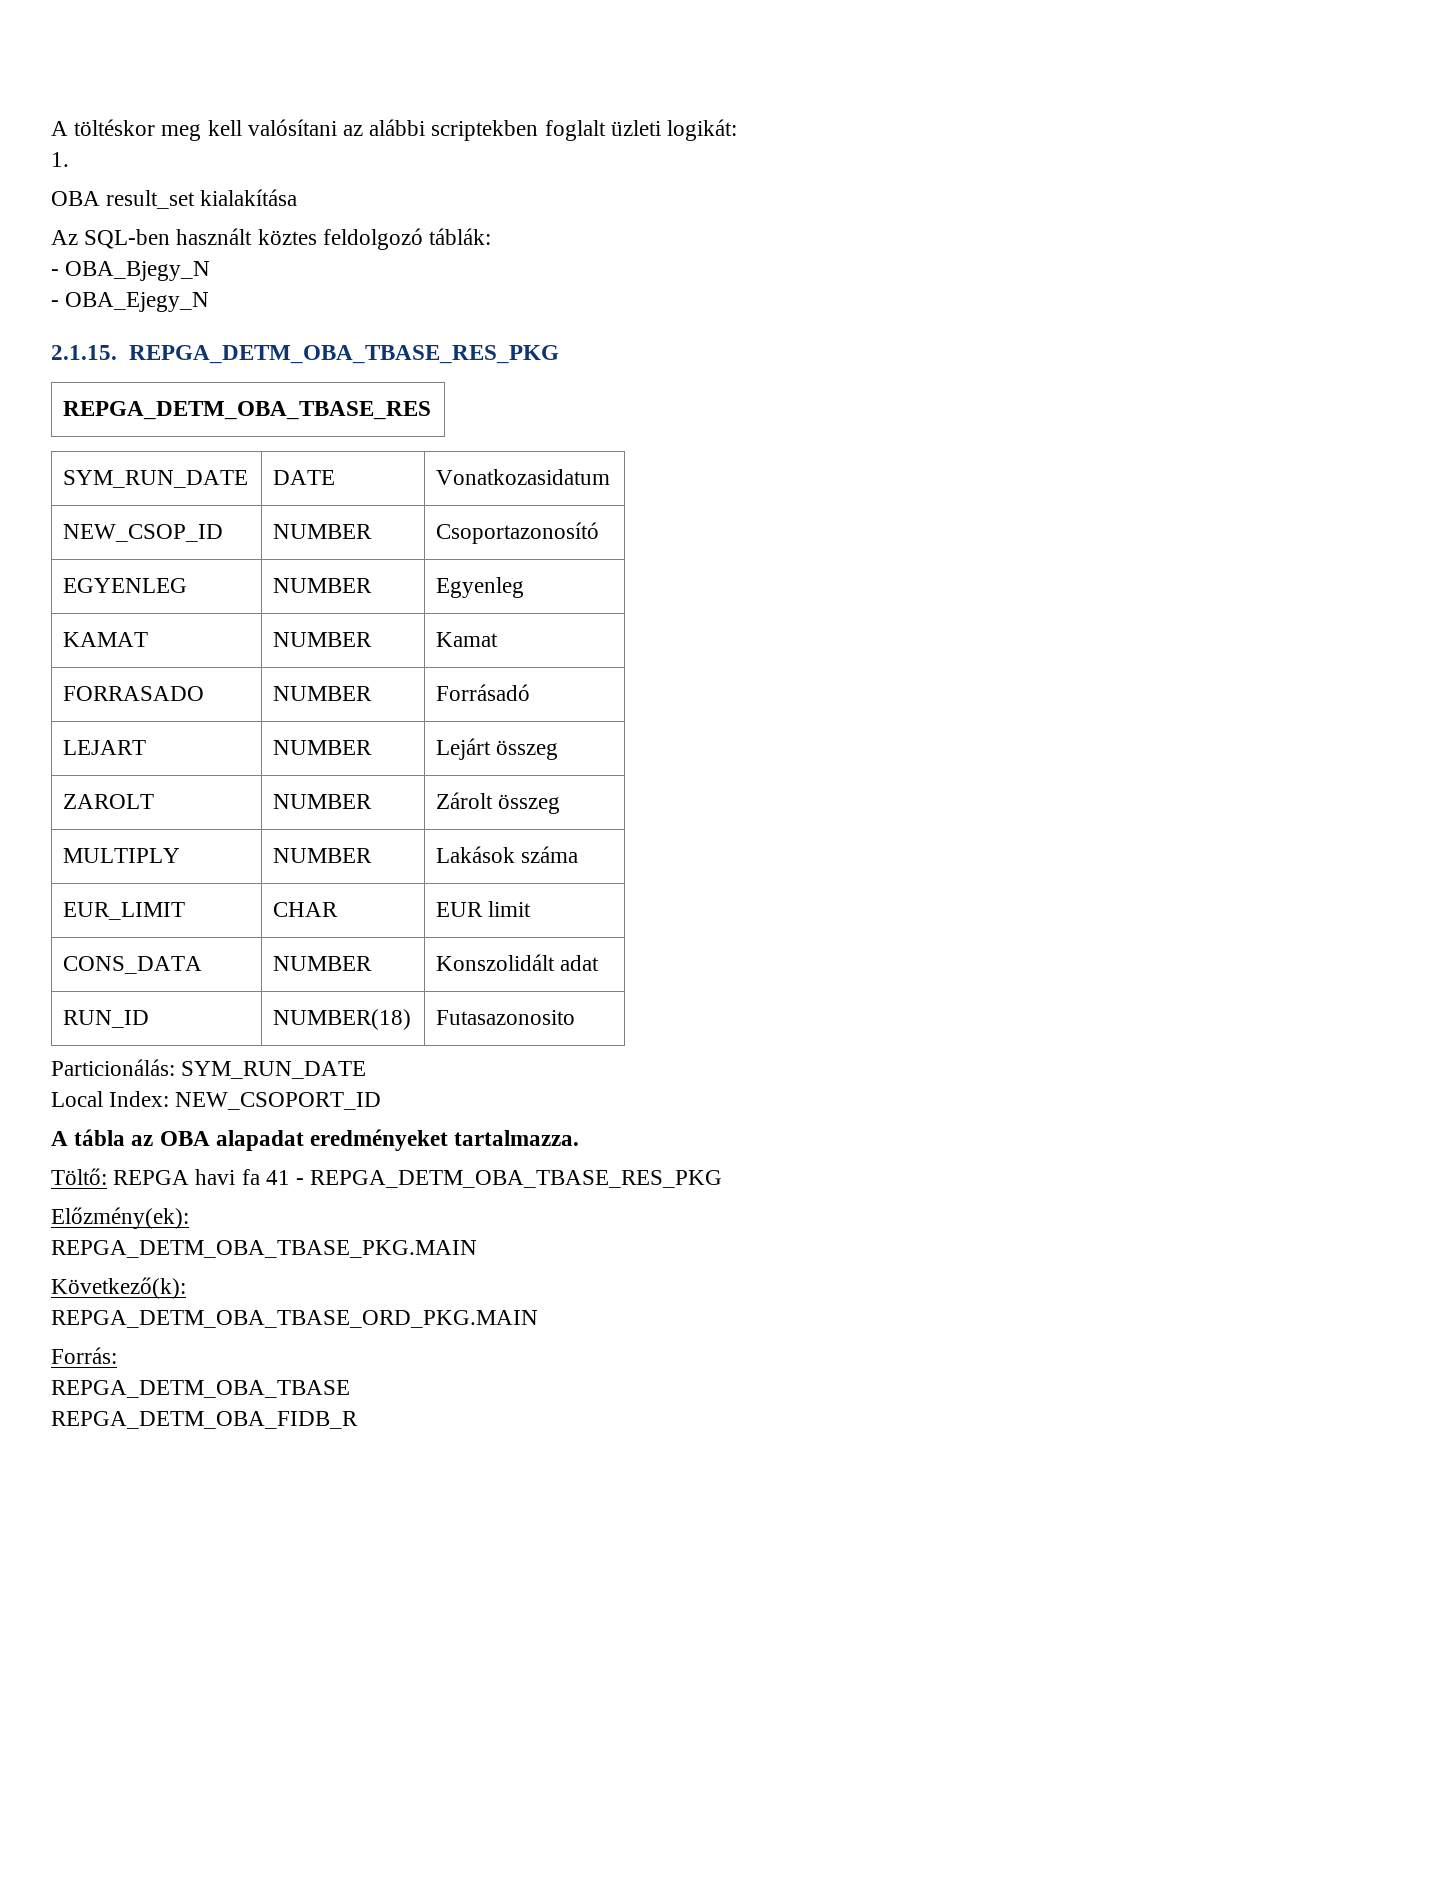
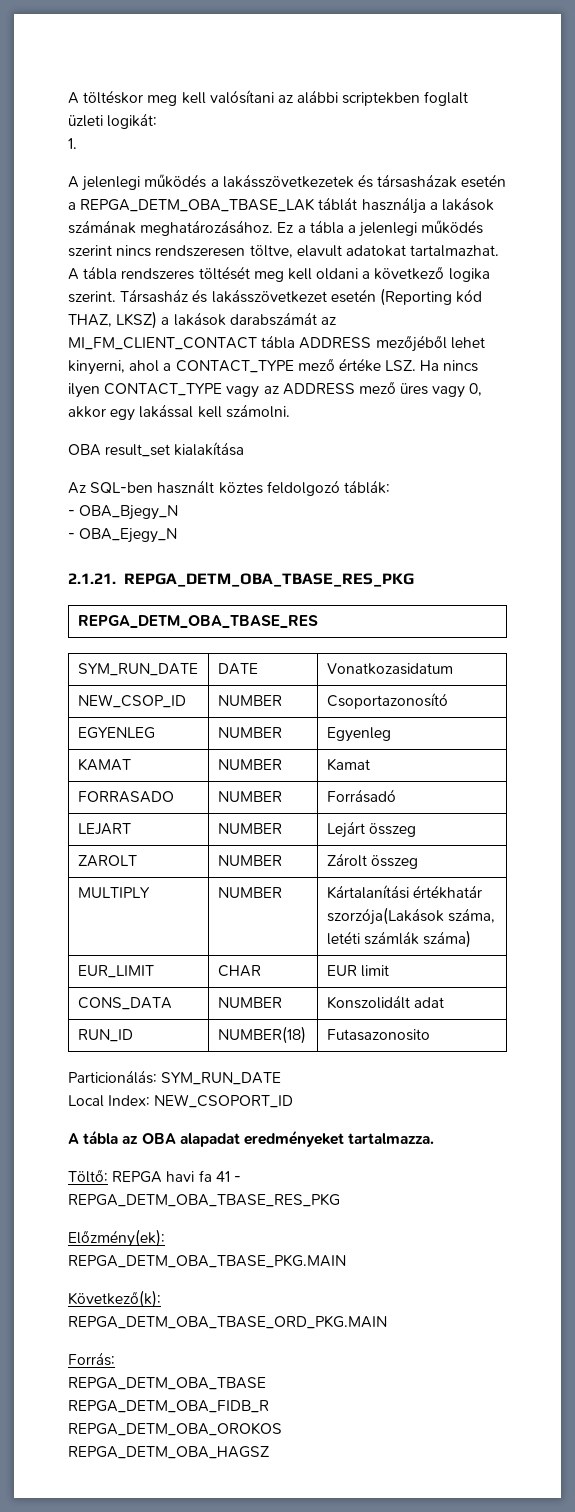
(69, 159) none -> [68,174,507,191] [68,197,494,214] [68,220,484,237] [68,245,500,258] [68,266,490,282] [68,288,483,306] [68,311,336,329] [68,335,485,352] [68,358,479,375] [68,381,483,398] [68,404,290,421] // A jelenlegi működés a lakásszövetkezetek és társasházak esetén a REPGA_DETM_OBA_TBASE_LAK táblát használja a lakások számának meghatározásához. Ez a tábla a jelenlegi működés szerint nincs rendszeresen töltve, elavult adatokat tartalmazhat. A tábla rendszeres töltését meg kell oldani a következő logika szerint. Társasház és lakásszövetkezet esetén (Reporting kód THAZ, LKSZ) a lakások darabszámát az MI_FM_CLIENT_CONTACT tábla ADDRESS mezőjéből lehet kinyerni, ahol a CONTACT_TYPE mező értéke LSZ. Ha nincs ilyen CONTACT_TYPE vagy az ADDRESS mező üres vagy 0, akkor egy lakással kell számolni.
[51,345,117,360] 2.1.15. -> [68,573,116,584] 2.1.21.
[436,846,579,863] Lakások száma -> [326,885,483,899] [326,907,496,925] [326,930,472,948] Kártalanítási értékhatár szorzója(Lakások száma, letéti számlák száma)
(358, 1420) none -> [68,1422,282,1436] [68,1446,269,1459] // REPGA_DETM_OBA_OROKOS // REPGA_DETM_OBA_HAGSZ

